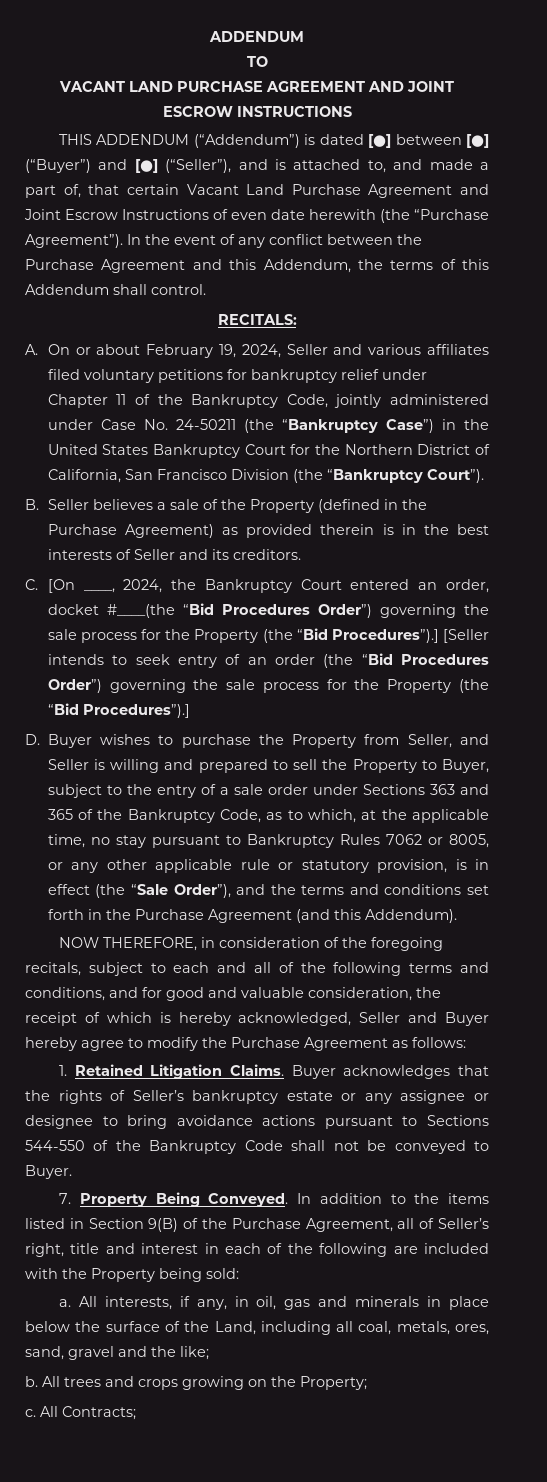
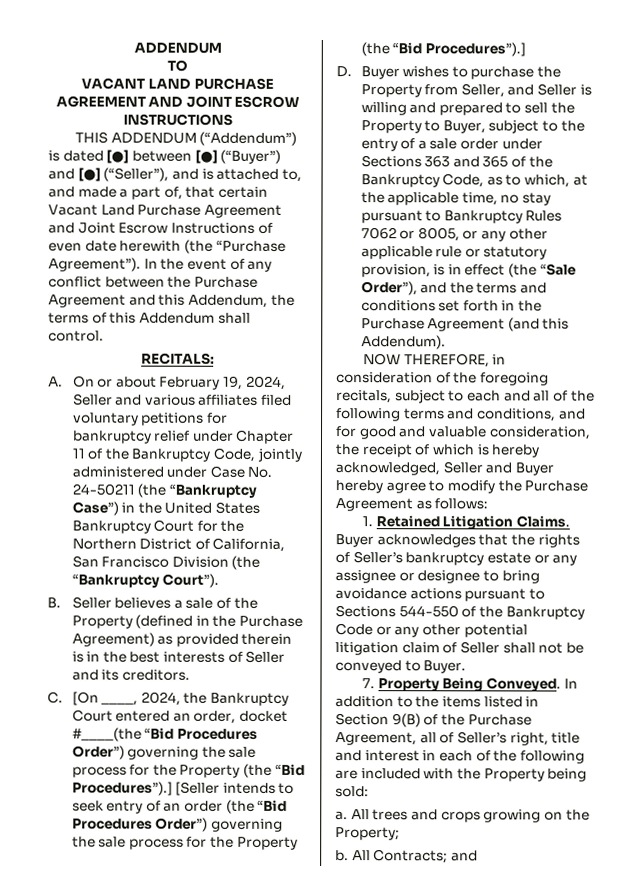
(283, 1145) none -> [375,624,528,638] [335,641,500,656] or any other potential litigation claim of Seller
[104,1296,489,1310] [25,1321,490,1335] [25,1346,209,1360] [25,1376,60,1387] interests, if any, in oil, gas and minerals in place below the surface of the Land, including all coal, metals, ores, sand, gravel and the like; // b. All -> (370, 814) none
[25,1409,36,1417] c. -> [335,850,349,862] b.
(136, 1413) none -> [450,850,478,862] and

